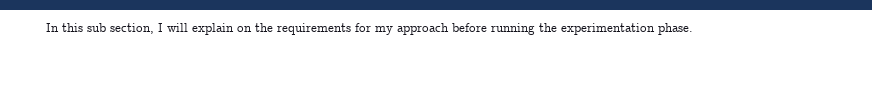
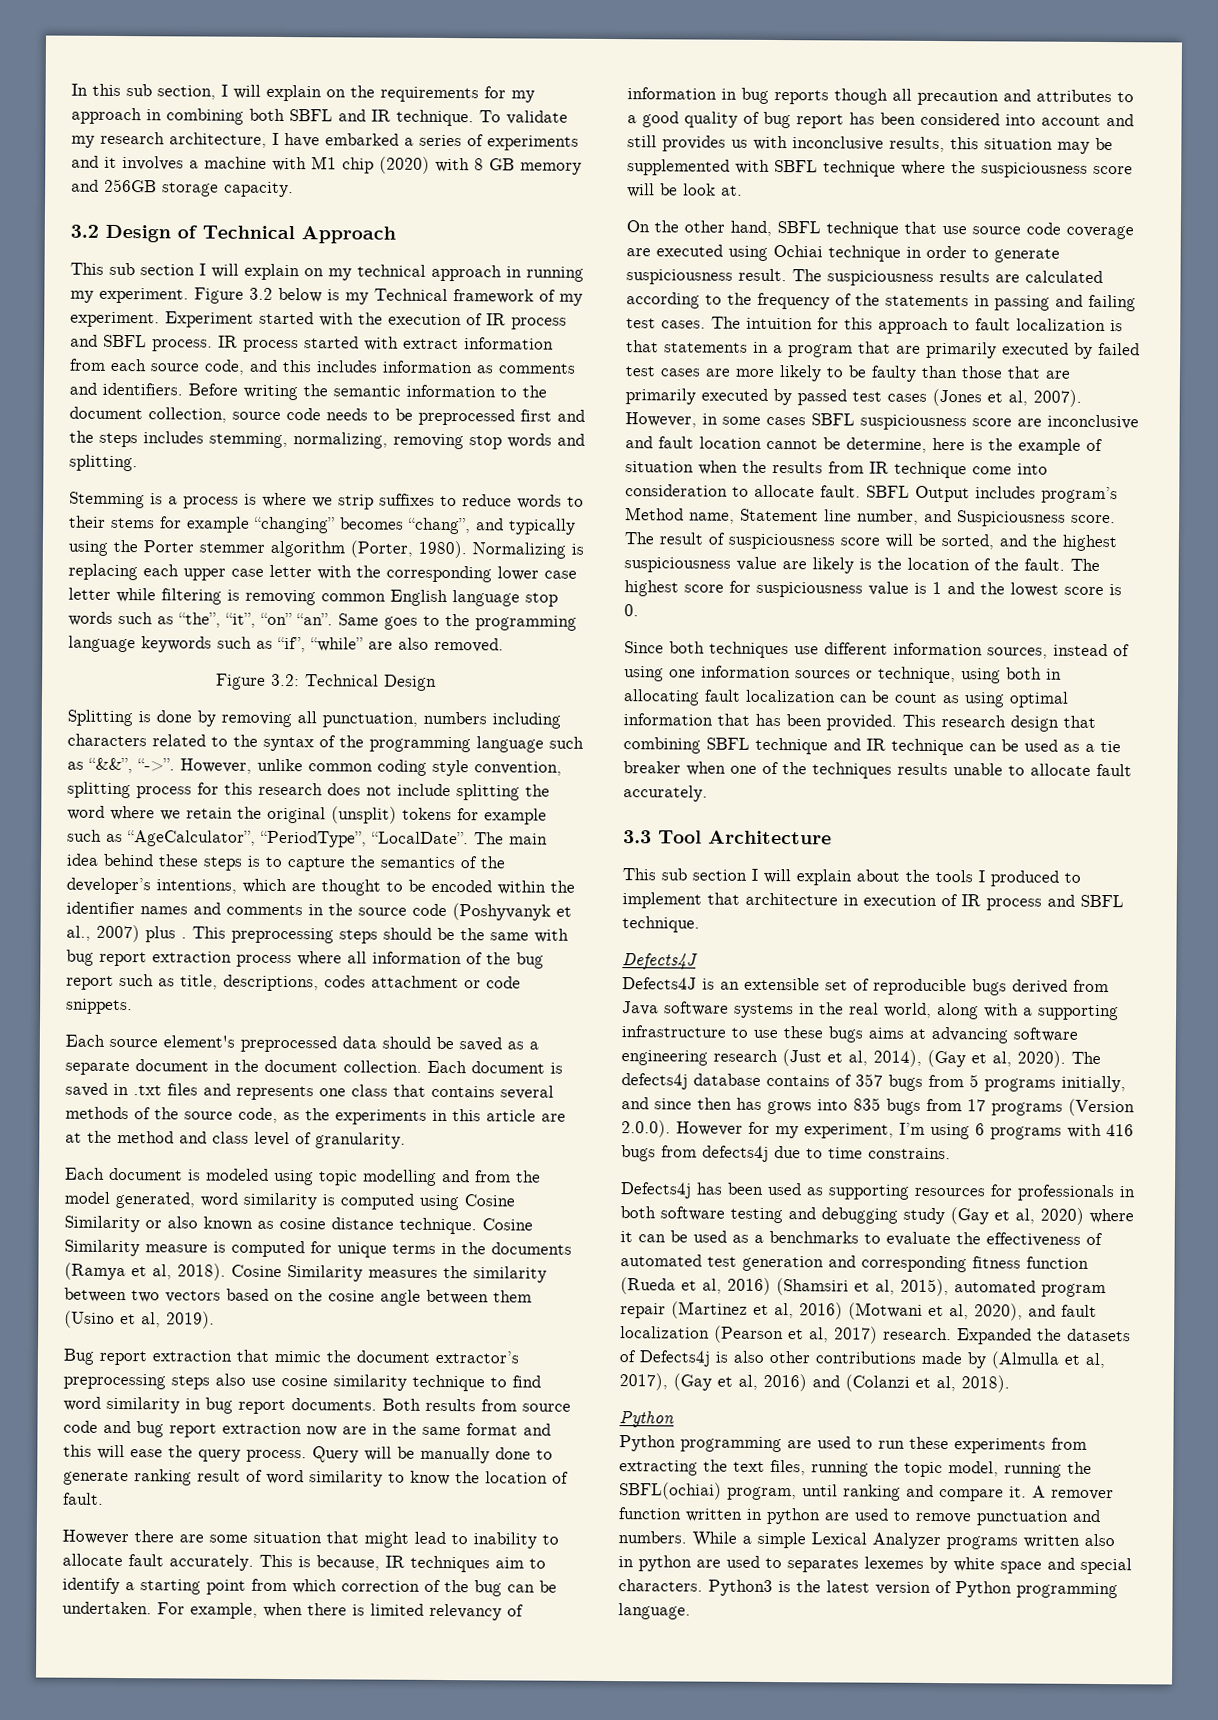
[452,23,693,35] before running the experimentation phase. -> [146,108,568,127] [71,131,579,151] [71,155,582,175] [71,178,294,198] [70,224,396,244] [70,262,584,282] [70,287,583,306] [70,311,567,330] [70,334,554,353] [69,358,576,375] [69,382,547,401] [69,406,585,426] [69,430,585,450] [69,454,138,472] [69,491,584,510] [69,515,576,535] [68,539,584,559] [68,563,577,583] [68,587,558,607] [68,611,577,631] [68,635,504,653] [216,673,437,691] [67,709,561,729] [67,733,584,753] [67,757,562,777] [67,781,550,801] [67,805,547,825] [67,829,548,848] [66,853,506,872] [66,877,575,896] [66,901,572,921] [66,924,569,944] [66,949,544,969] [66,974,521,992] [66,998,133,1015] [65,1034,539,1053] [65,1059,563,1076] [65,1082,554,1101] [65,1106,566,1125] [65,1130,406,1149] [65,1167,541,1186] [64,1191,515,1211] [64,1215,533,1235] [64,1239,572,1258] [64,1262,547,1283] [64,1287,532,1306] [64,1310,215,1329] [63,1348,519,1366] [63,1373,541,1392] [63,1396,571,1415] [63,1420,551,1438] [63,1444,553,1464] [63,1469,569,1487] [63,1492,104,1505] [62,1529,559,1549] [62,1553,546,1573] [62,1577,557,1597] [62,1601,524,1621] [627,87,1134,106] [627,111,1134,129] [627,135,1113,154] [627,159,1133,178] [627,183,743,198] [626,220,1134,240] [626,244,1060,263] [626,268,1103,286] [626,292,1136,312] [626,316,1123,335] [626,340,1140,359] [625,365,1070,382] [625,388,1082,407] [625,412,1139,431] [625,436,1103,455] [625,460,1048,479] [625,484,1118,504] [625,507,1116,527] [624,532,1117,552] [624,556,1100,574] [624,580,1122,598] [624,604,639,617] [624,641,1130,659] [624,665,1062,684] [623,689,1069,708] [623,713,1096,732] [623,737,1121,756] [623,761,1132,779] [623,785,708,802] [623,830,832,845] [622,868,1081,887] [622,892,1124,911] [622,916,700,933] [622,953,698,970] [622,977,1109,996] [622,1001,1119,1021] [621,1025,1078,1044] [621,1049,1101,1068] [621,1073,1126,1093] [621,1097,1135,1117] [621,1120,1134,1140] [621,1145,951,1162] [620,1182,1136,1202] [620,1206,1134,1225] [620,1230,1103,1247] [620,1254,1089,1273] [620,1277,1106,1298] [620,1301,1097,1321] [620,1325,1131,1345] [619,1350,1105,1369] [619,1373,1010,1393] [619,1411,674,1428] [619,1435,1087,1454] [619,1459,1092,1478] [619,1482,1114,1502] [618,1507,1101,1526] [618,1531,1115,1550] [618,1555,1132,1575] [618,1579,1118,1599] [618,1603,691,1620] in combining both SBFL and IR technique. To validate my research architecture, I have embarked a series of experiments and it involves a machine with M1 chip (2020) with 8 GB memory and 256GB storage capacity. // 3.2 Design of Technical Approach // This sub section I will explain on my technical approach in running my experiment. Figure 3.2 below is my Technical framework of my experiment. Experiment started with the execution of IR process and SBFL process. IR process started with extract information from each source code, and this includes information as comments and identifiers. Before writing the semantic information to the document collection, source code needs to be preprocessed first and the steps includes stemming, normalizing, removing stop words and splitting. // Stemming is a process is where we strip suffixes to reduce words to their stems for example “changing” becomes “chang”, and typically using the Porter stemmer algorithm (Porter, 1980). Normalizing is replacing each upper case letter with the corresponding lower case letter while filtering is removing common English language stop words such as “the”, “it”, “on” “an”. Same goes to the programming language keywords such as “if”, “while” are also removed. // Figure 3.2: Technical Design // Splitting is done by removing all punctuation, numbers including characters related to the syntax of the programming language such as “&&”, “->”. However, unlike common coding style convention, splitting process for this research does not include splitting the word where we retain the original (unsplit) tokens for example such as “AgeCalculator”, “PeriodType”, “LocalDate”. The main idea behind these steps is to capture the semantics of the developer’s intentions, which are thought to be encoded within the identifier names and comments in the source code (Poshyvanyk et al., 2007) plus . This preprocessing steps should be the same with bug report extraction process where all information of the bug report such as title, descriptions, codes attachment or code snippets. // Each source element's preprocessed data should be saved as a separate document in the document collection. Each document is saved in .txt files and represents one class that contains several methods of the source code, as the experiments in this article are at the method and class level of granularity. // Each document is modeled using topic modelling and from the model generated, word similarity is computed using Cosine Similarity or also known as cosine distance technique. Cosine Similarity measure is computed for unique terms in the documents (Ramya et al, 2018). Cosine Similarity measures the similarity between two vectors based on the cosine angle between them (Usino et al, 2019). // Bug report extraction that mimic the document extractor’s preprocessing steps also use cosine similarity technique to find word similarity in bug report documents. Both results from source code and bug report extraction now are in the same format and this will ease the query process. Query will be manually done to generate ranking result of word similarity to know the location of fault. // However there are some situation that might lead to inability to allocate fault accurately. This is because, IR techniques aim to identify a starting point from which correction of the bug can be undertaken. For example, when there is limited relevancy of information in bug reports though all precaution and attributes to a good quality of bug report has been considered into account and still provides us with inconclusive results, this situation may be supplemented with SBFL technique where the suspiciousness score will be look at. // On the other hand, SBFL technique that use source code coverage are executed using Ochiai technique in order to generate suspiciousness result. The suspiciousness results are calculated according to the frequency of the statements in passing and failing test cases. The intuition for this approach to fault localization is that statements in a program that are primarily executed by failed test cases are more likely to be faulty than those that are primarily executed by passed test cases (Jones et al, 2007). However, in some cases SBFL suspiciousness score are inconclusive and fault location cannot be determine, here is the example of situation when the results from IR technique come into consideration to allocate fault. SBFL Output includes program’s Method name, Statement line number, and Suspiciousness score. The result of suspiciousness score will be sorted, and the highest suspiciousness value are likely is the location of the fault. The highest score for suspiciousness value is 1 and the lowest score is 0. // Since both techniques use different information sources, instead of using one information sources or technique, using both in allocating fault localization can be count as using optimal information that has been provided. This research design that combining SBFL technique and IR technique can be used as a tie breaker when one of the techniques results unable to allocate fault accurately. // 3.3 Tool Architecture // This sub section I will explain about the tools I produced to implement that architecture in execution of IR process and SBFL technique. // Defects4J // Defects4J is an extensible set of reproducible bugs derived from Java software systems in the real world, along with a supporting infrastructure to use these bugs aims at advancing software engineering research (Just et al, 2014), (Gay et al, 2020). The defects4j database contains of 357 bugs from 5 programs initially, and since then has grows into 835 bugs from 17 programs (Version 2.0.0). However for my experiment, I’m using 6 programs with 416 bugs from defects4j due to time constrains. // Defects4j has been used as supporting resources for professionals in both software testing and debugging study (Gay et al, 2020) where it can be used as a benchmarks to evaluate the effectiveness of automated test generation and corresponding fitness function (Rueda et al, 2016) (Shamsiri et al, 2015), automated program repair (Martinez et al, 2016) (Motwani et al, 2020), and fault localization (Pearson et al, 2017) research. Expanded the datasets of Defects4j is also other contributions made by (Almulla et al, 2017), (Gay et al, 2016) and (Colanzi et al, 2018). // Python // Python programming are used to run these experiments from extracting the text files, running the topic model, running the SBFL(ochiai) program, until ranking and compare it. A remover function written in python are used to remove punctuation and numbers. While a simple Lexical Analyzer programs written also in python are used to separates lexemes by white space and special characters. Python3 is the latest version of Python programming language.

